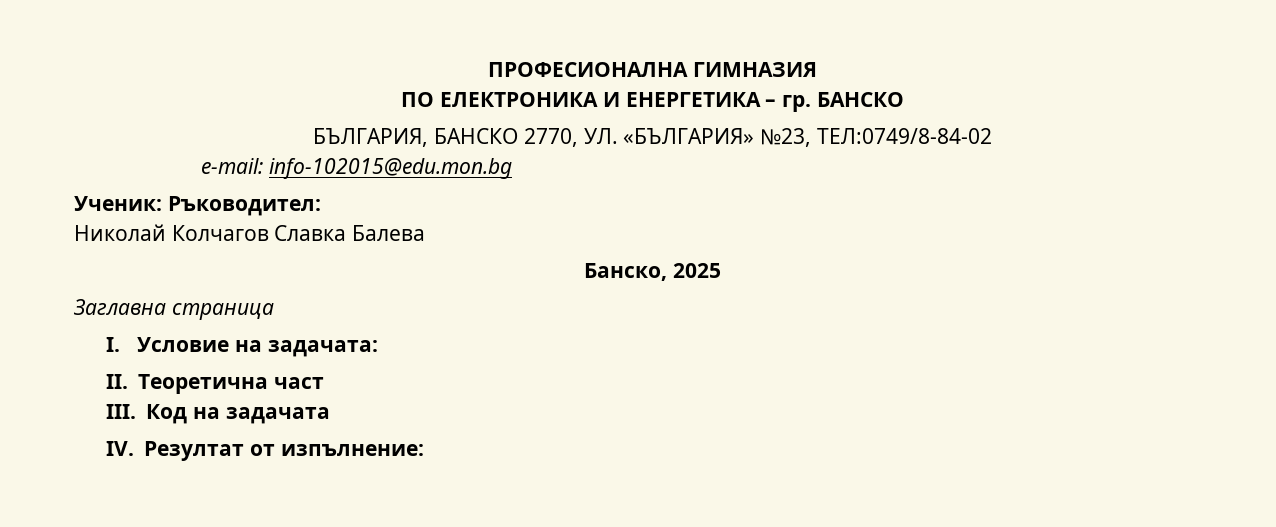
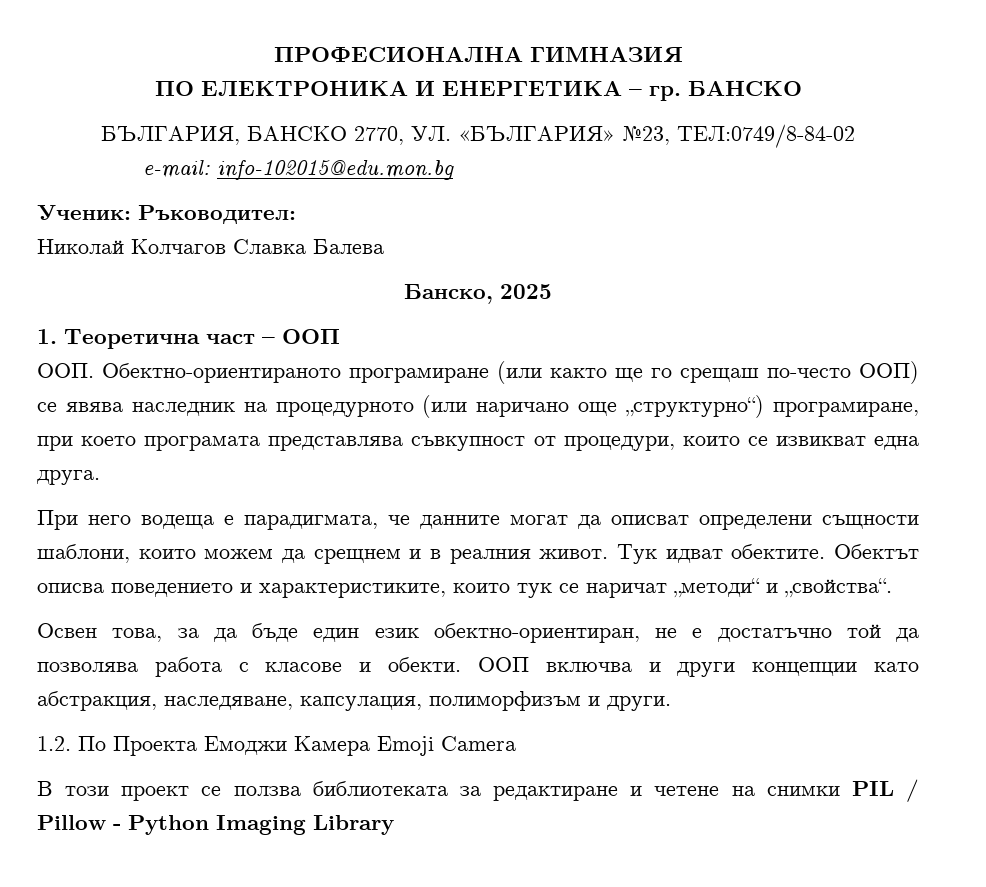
[73,299,274,320] [105,337,378,357] [105,374,324,394] [105,404,330,424] [105,441,424,461] Заглавна страница // I. Условие на задачата: // II. Теоретична част // III. Код на задачата // IV. Резултат от изпълнение: -> [37,329,340,349] [37,361,919,384] [37,395,920,418] [37,436,920,451] [37,470,100,485] [37,510,919,530] [37,544,919,564] [37,578,892,598] [37,623,919,643] [37,657,920,677] [37,691,671,711] [37,736,516,756] [37,779,920,802] [37,815,394,835] 1. Теоретична част – ООП // ООП. Обектно-ориентираното програмиране (или както ще го срещаш по-често ООП) се явява наследник на процедурното (или наричано още „структурно“) програмиране, при което програмата представлява съвкупност от процедури, които се извикват една друга. // При него водеща е парадигмата, че данните могат да описват определени същности шаблони, които можем да срещнем и в реалния живот. Тук идват обектите. Обектът описва поведението и характеристиките, които тук се наричат „методи“ и „свойства“. // Освен това, за да бъде един език обектно-ориентиран, не е достатъчно той да позволява работа с класове и обекти. ООП включва и други концепции като абстракция, наследяване, капсулация, полиморфизъм и други. // 1.2. По Проекта Емоджи Камера Emoji Camera // В този проект се ползва библиотеката за редактиране и четене на снимки PIL / Pillow - Python Imaging Library

